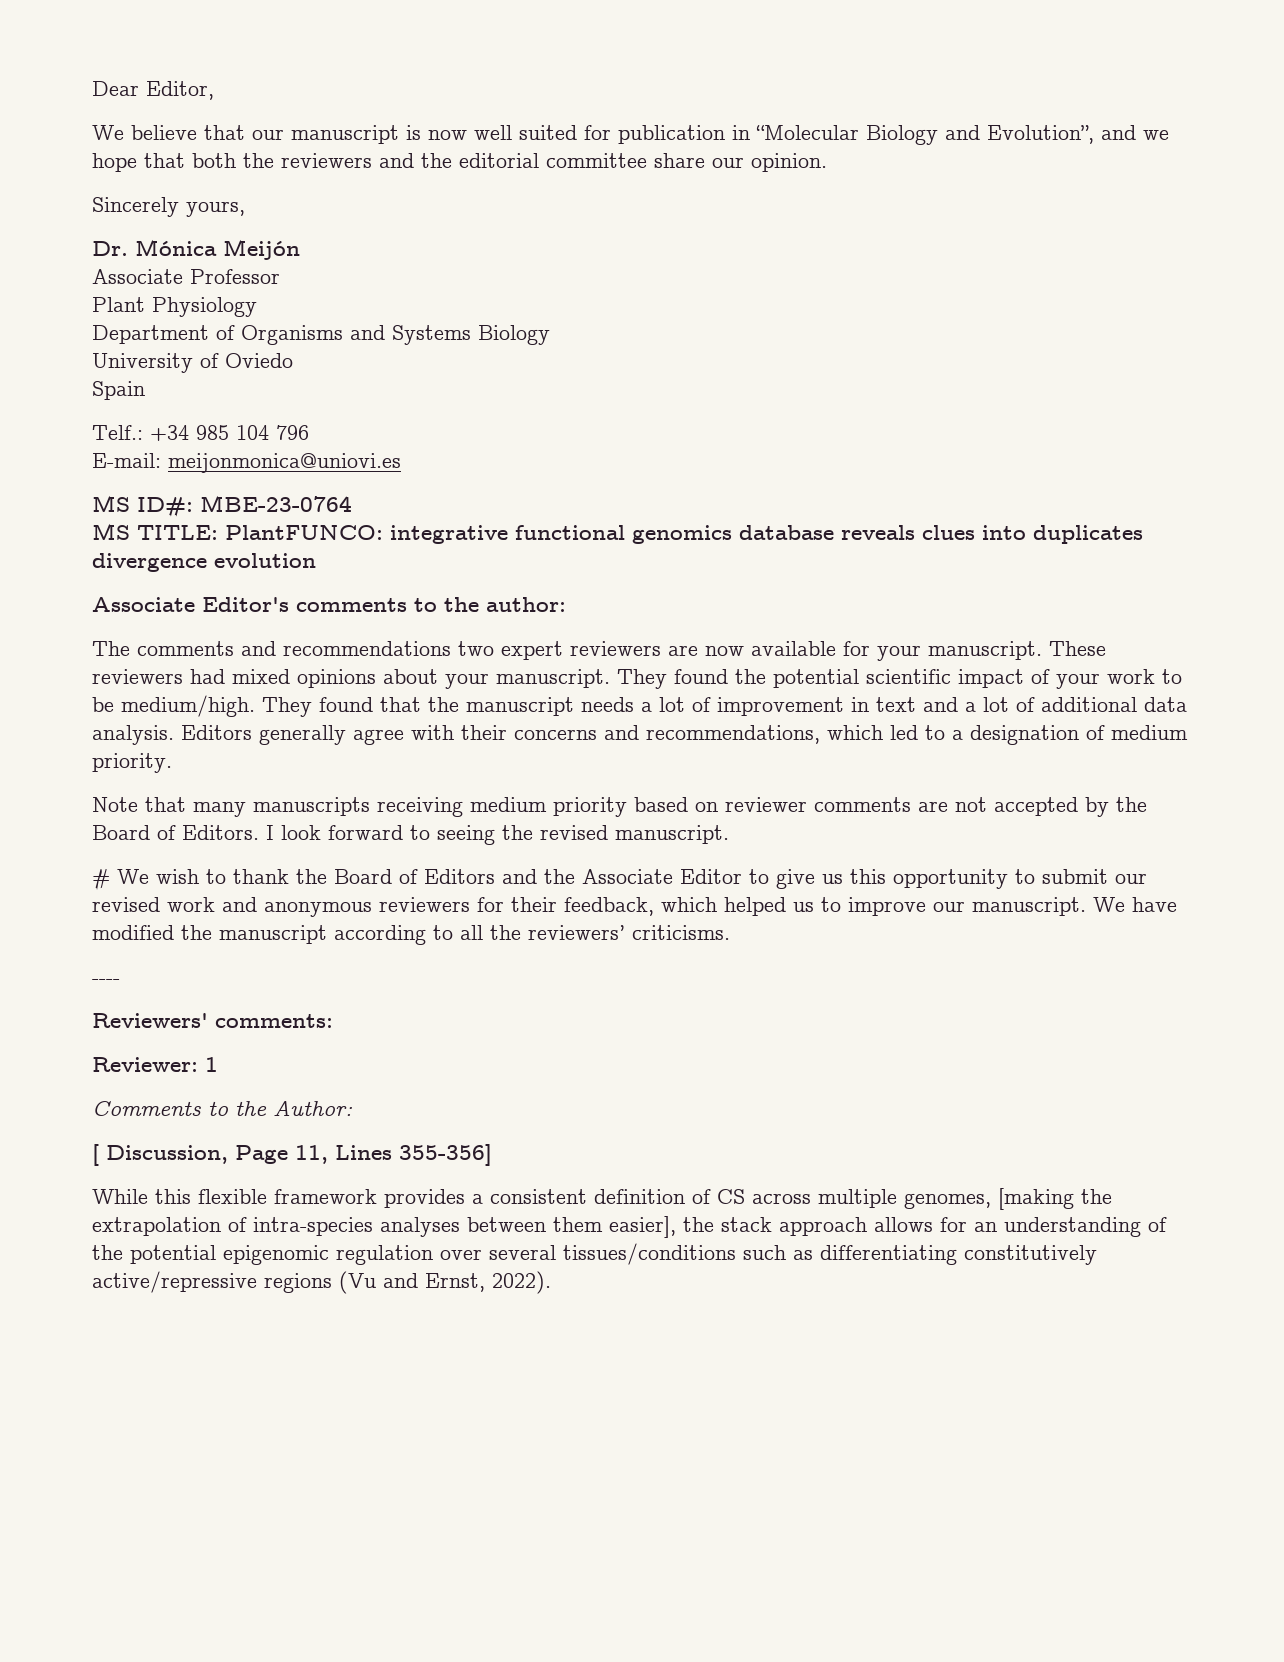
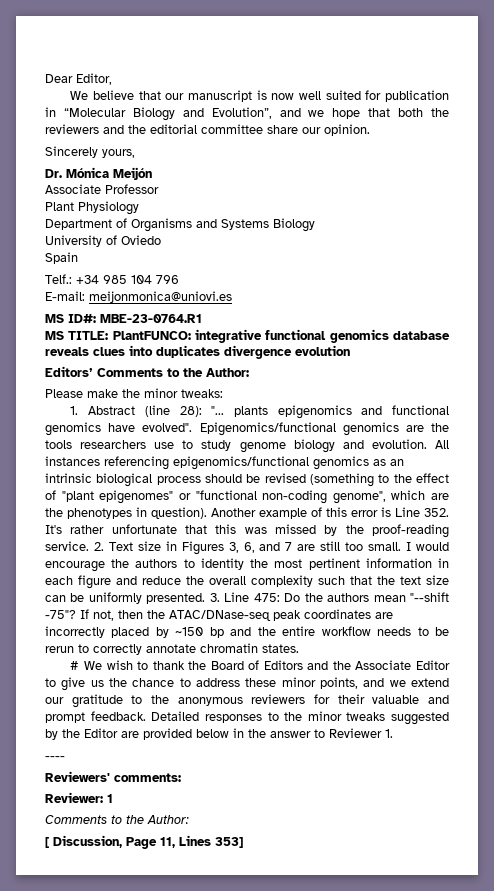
[200,495,352,512] MBE-23-0764 -> [100,314,202,323] MBE-23-0764.R1
[92,597,566,612] [92,641,1106,661] [92,669,1182,689] [92,695,1187,717] [92,725,1188,745] [92,753,172,773] [92,797,1147,817] [92,825,729,845] Associate Editor's comments to the author: // The comments and recommendations two expert reviewers are now available for your manuscript. These reviewers had mixed opinions about your manuscript. They found the potential scientific impact of your work to be medium/high. They found that the manuscript needs a lot of improvement in text and a lot of additional data analysis. Editors generally agree with their concerns and recommendations, which led to a designation of medium priority. // Note that many manuscripts receiving medium priority based on reviewer comments are not accepted by the Board of Editors. I look forward to seeing the revised manuscript. -> [45,366,249,377] [45,388,223,398] [70,405,449,419] [45,422,450,436] [45,439,449,453] [45,456,404,470] [45,473,449,487] [45,490,449,504] [45,507,449,519] [45,524,449,538] [45,541,450,555] [45,558,450,572] [45,575,449,589] [45,592,449,604] [45,609,393,621] [45,626,449,638] [45,643,299,655] Editors’ Comments to the Author: // Please make the minor tweaks: // 1. Abstract (line 28): "... plants epigenomics and functional genomics have evolved". Epigenomics/functional genomics are the tools researchers use to study genome biology and evolution. All instances referencing epigenomics/functional genomics as an intrinsic biological process should be revised (something to the effect of "plant epigenomes" or "functional non-coding genome", which are the phenotypes in question). Another example of this error is Line 352. It's rather unfortunate that this was missed by the proof-reading service. 2. Text size in Figures 3, 6, and 7 are still too small. I would encourage the authors to identity the most pertinent information in each figure and reduce the overall complexity such that the text size can be uniformly presented. 3. Line 475: Do the authors mean "--shift -75"? If not, then the ATAC/DNase-seq peak coordinates are incorrectly placed by ~150 bp and the entire workflow needs to be rerun to correctly annotate chromatin states.
[850,869,1147,889] [92,897,1177,917] [92,925,730,945] this opportunity to submit our revised work and anonymous reviewers for their feedback, which helped us to improve our manuscript. We have modified the manuscript according to all the reviewers’ criticisms. -> [109,677,449,689] [45,694,450,708] [45,711,449,725] [45,728,393,740] the chance to address these minor points, and we extend our gratitude to the anonymous reviewers for their valuable and prompt feedback. Detailed responses to the minor tweaks suggested by the Editor are provided below in the answer to Reviewer 1.
[399,1144,492,1166] [92,1188,1112,1210] [92,1216,1167,1238] [92,1243,1097,1265] [92,1271,551,1294] 355-356] // While this flexible framework provides a consistent definition of CS across multiple genomes, [making the extrapolation of intra-species analyses between them easier], the stack approach allows for an understanding of the potential epigenomic regulation over several tissues/conditions such as differentiating constitutively active/repressive regions (Vu and Ernst, 2022). -> [215,837,243,848] 353]

